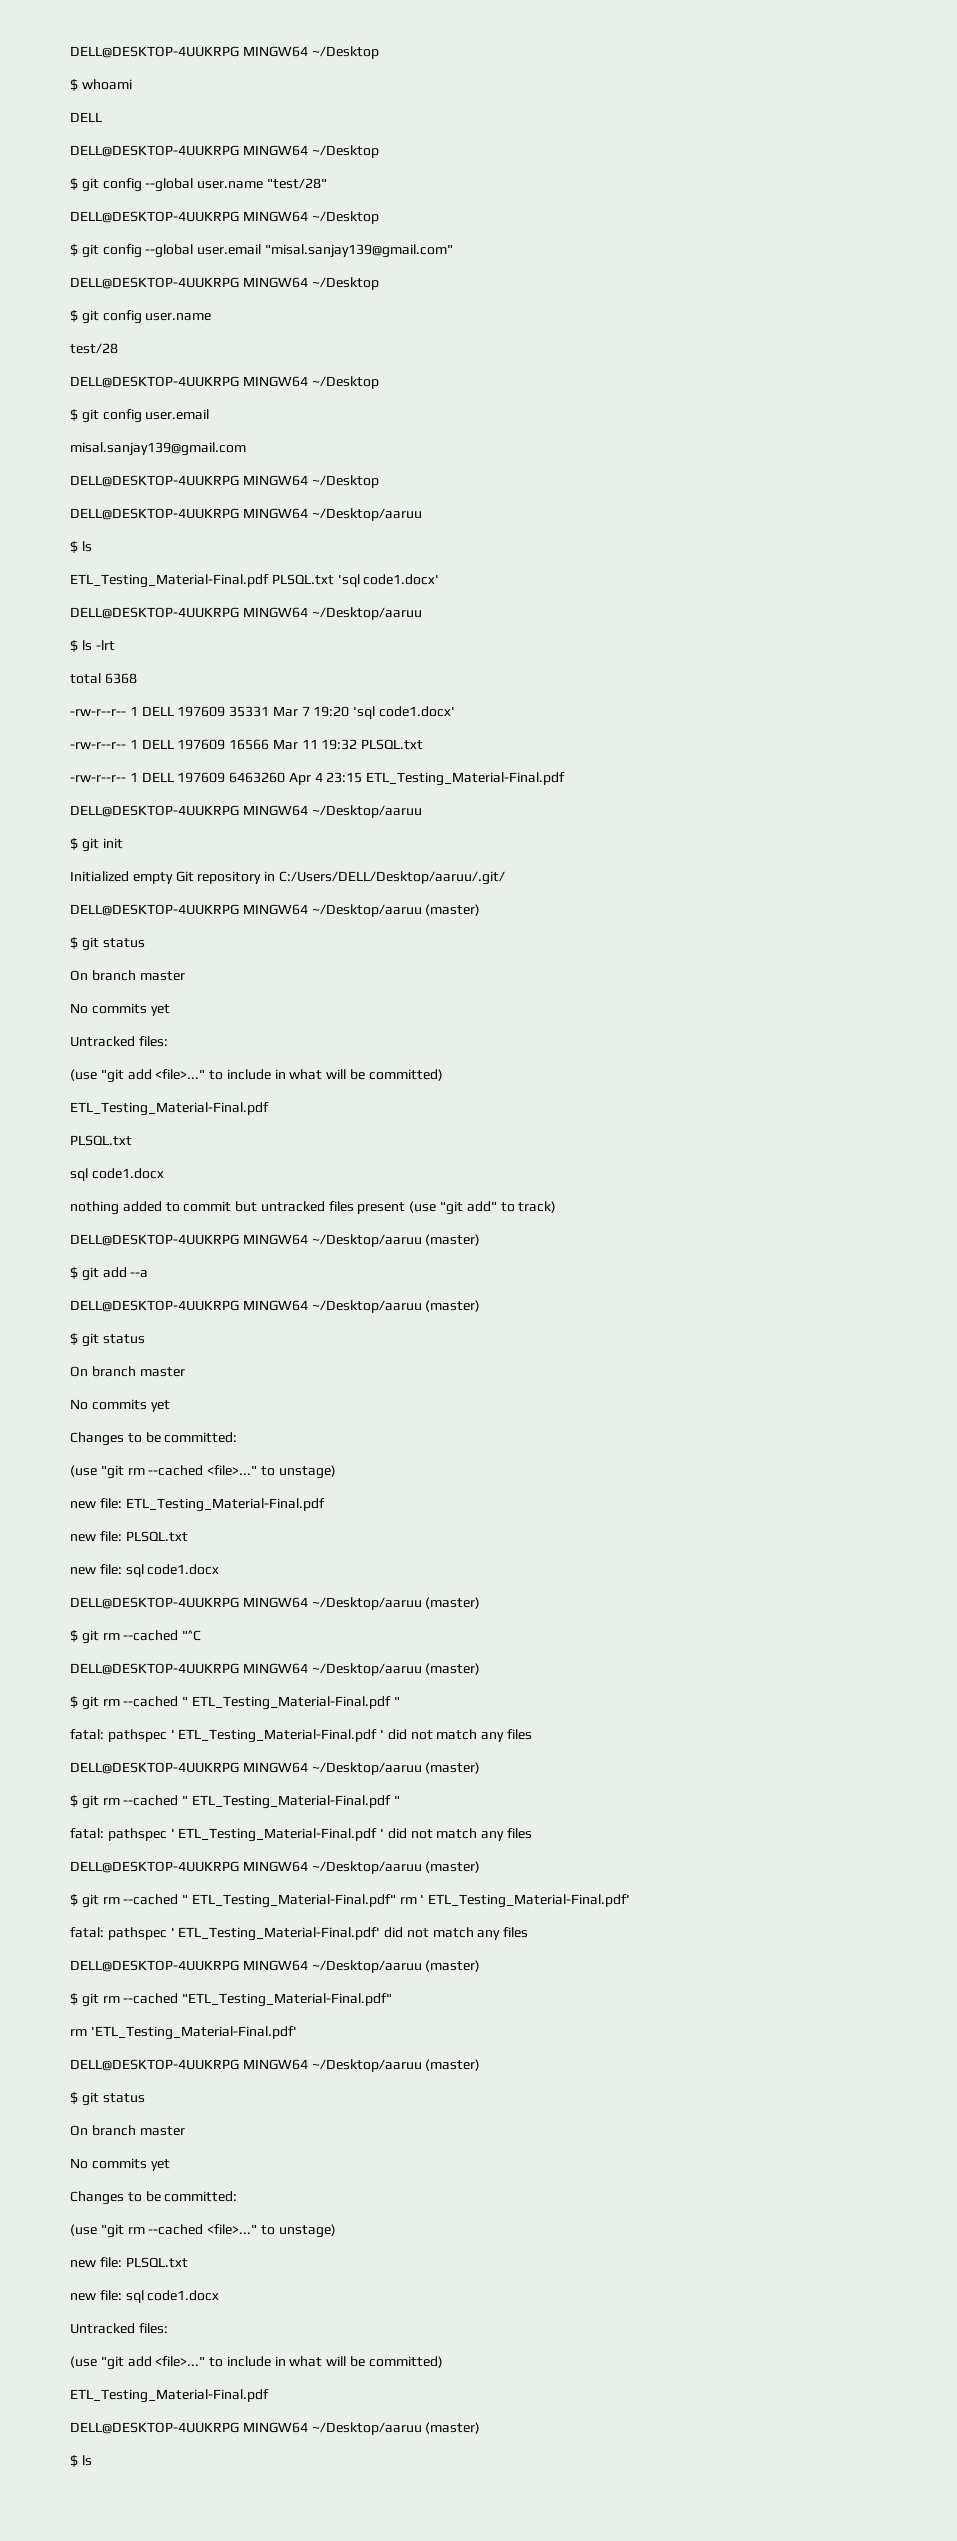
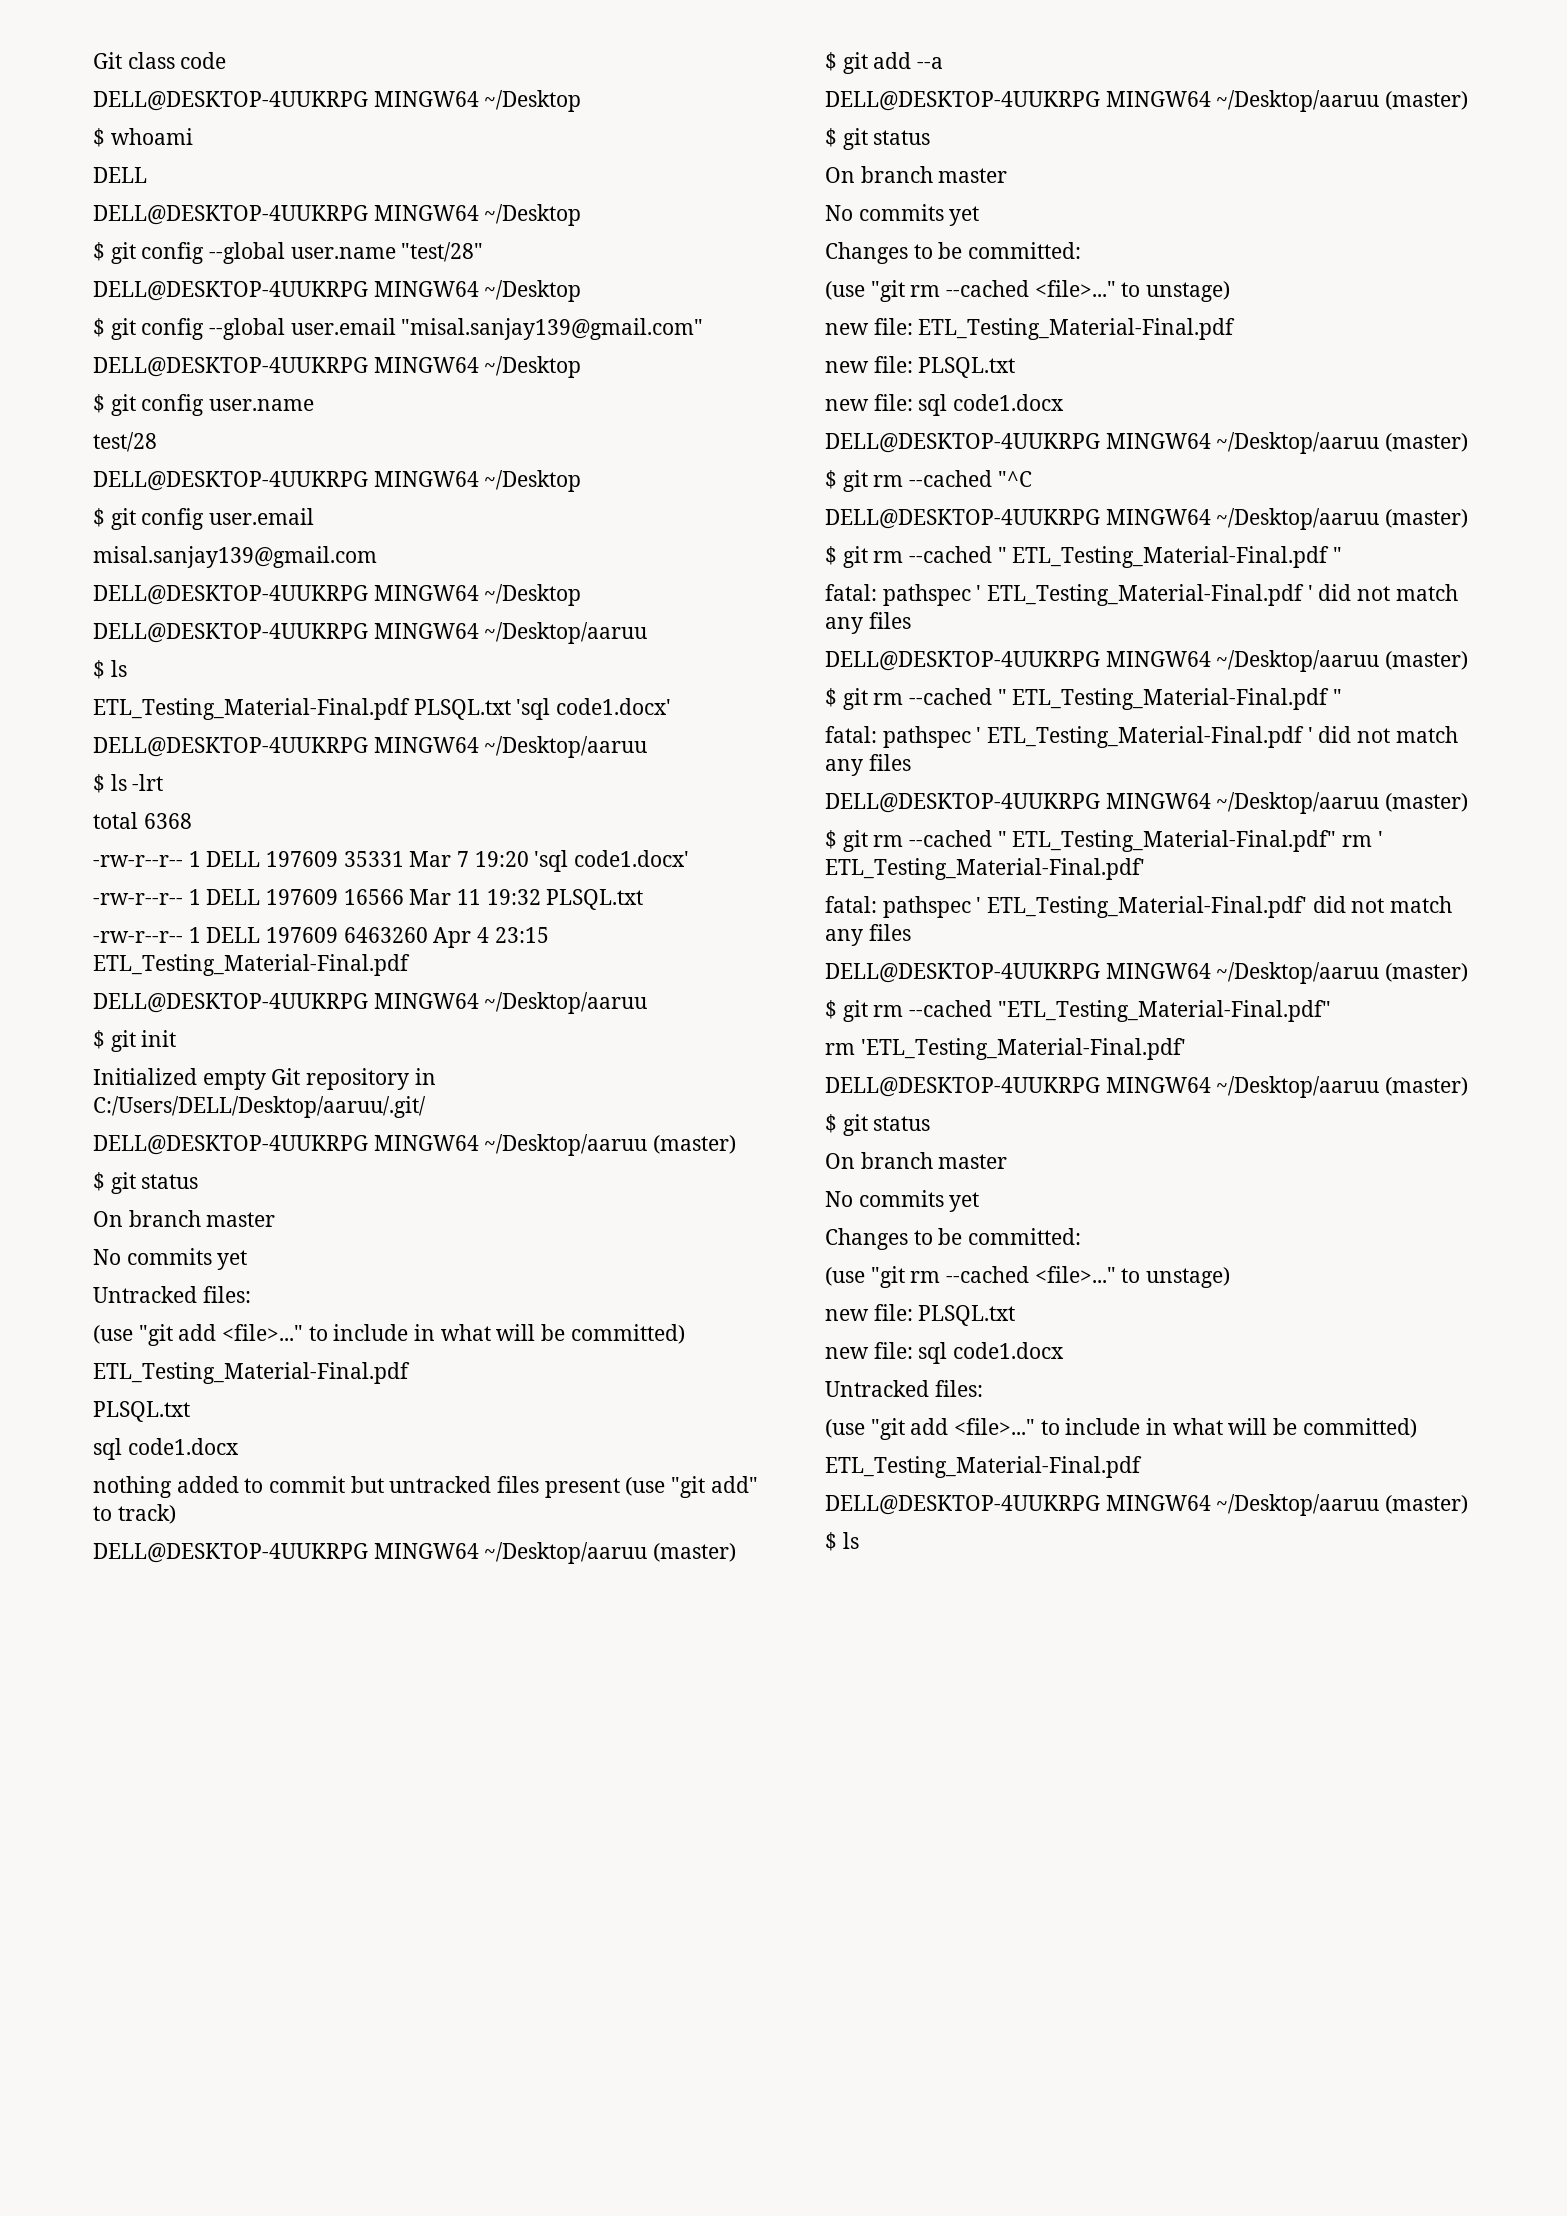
(70, 52) none -> [93,52,227,69] Git class code //

